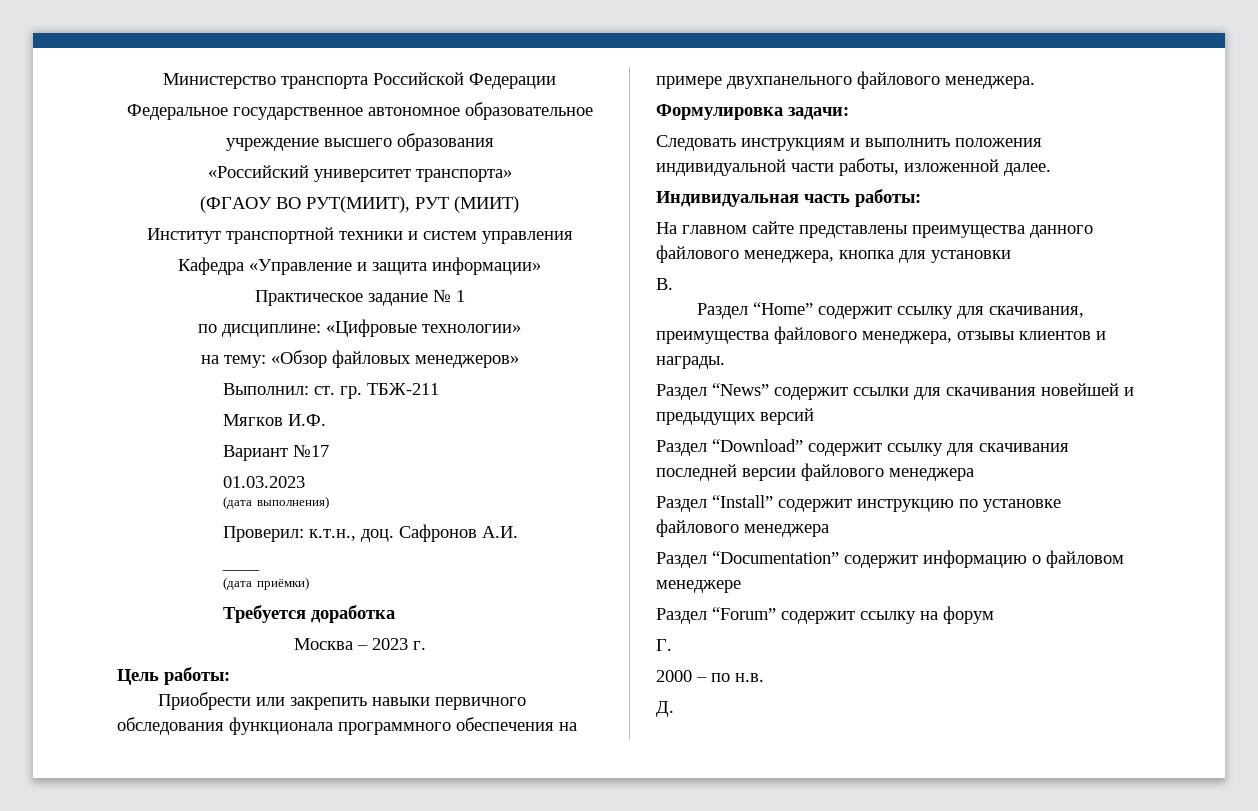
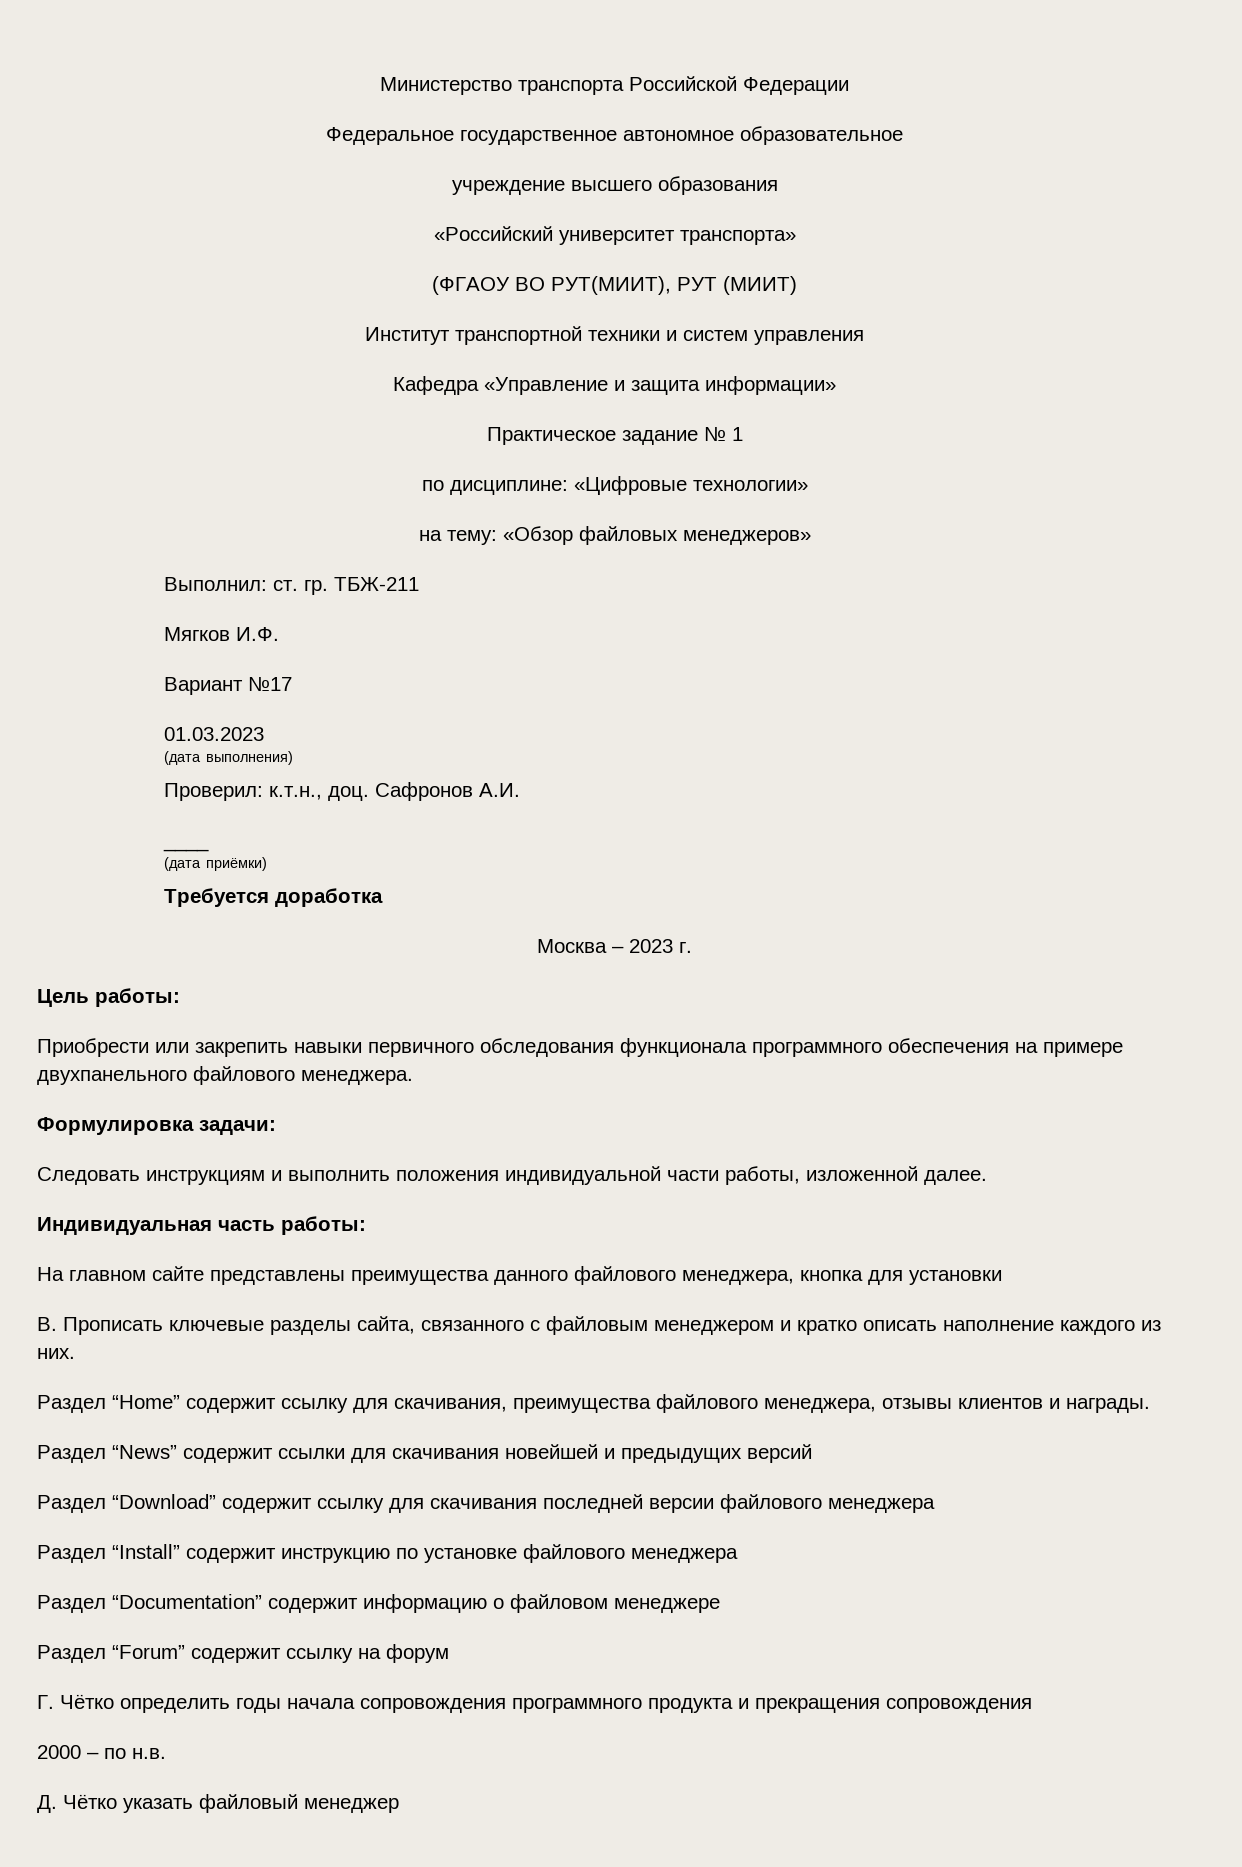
(673, 284) none -> [63,1316,1161,1335] [37,1348,75,1359] Прописать ключевые разделы сайта, связанного с файловым менеджером и кратко описать наполнение каждого из них.
(672, 645) none -> [60,1694,1032,1713] Чётко определить годы начала сопровождения программного продукта и прекращения сопровождения
(674, 709) none -> [63,1794,399,1813] Чётко указать файловый менеджер

